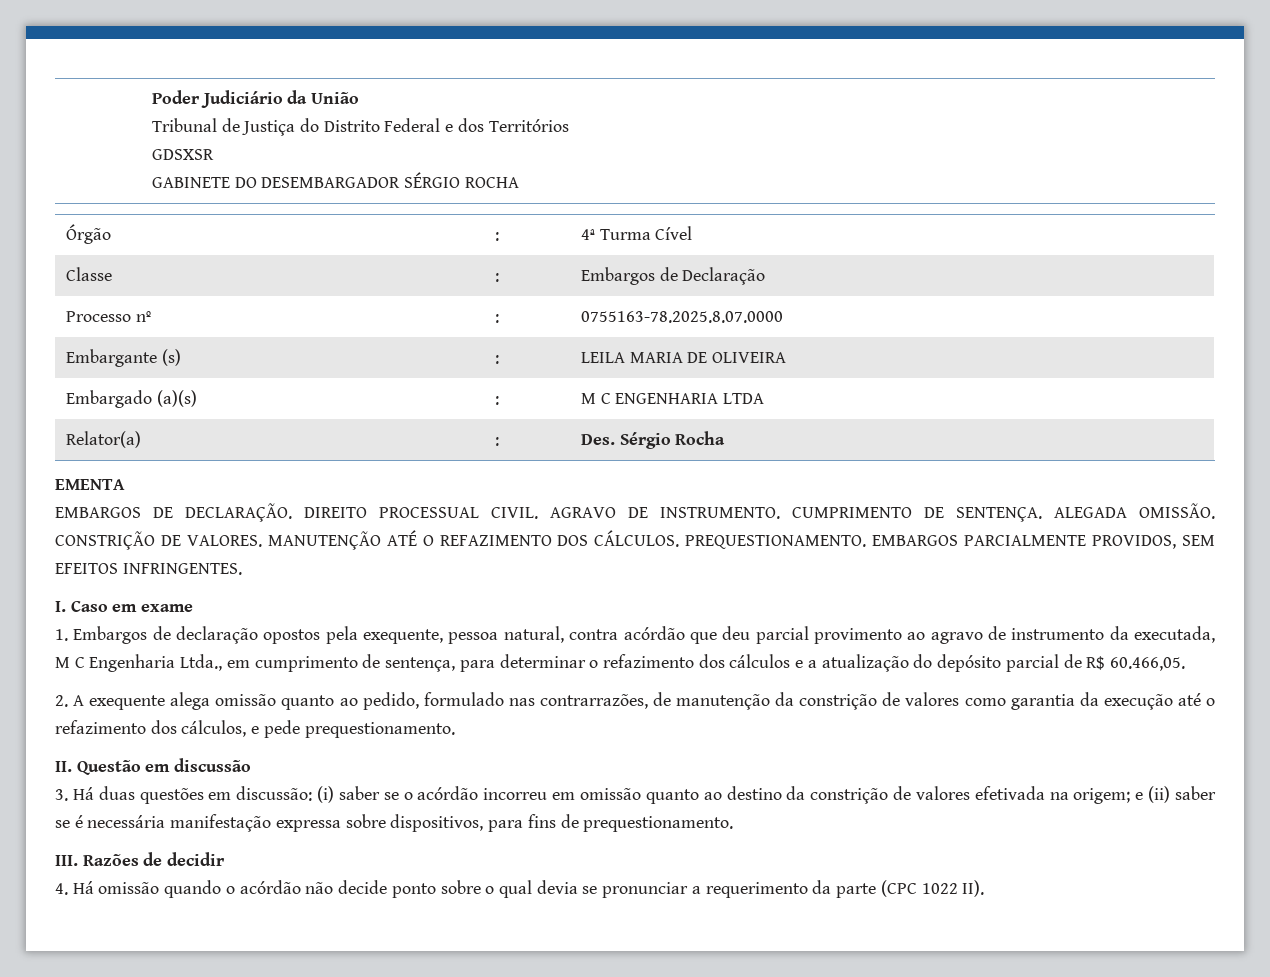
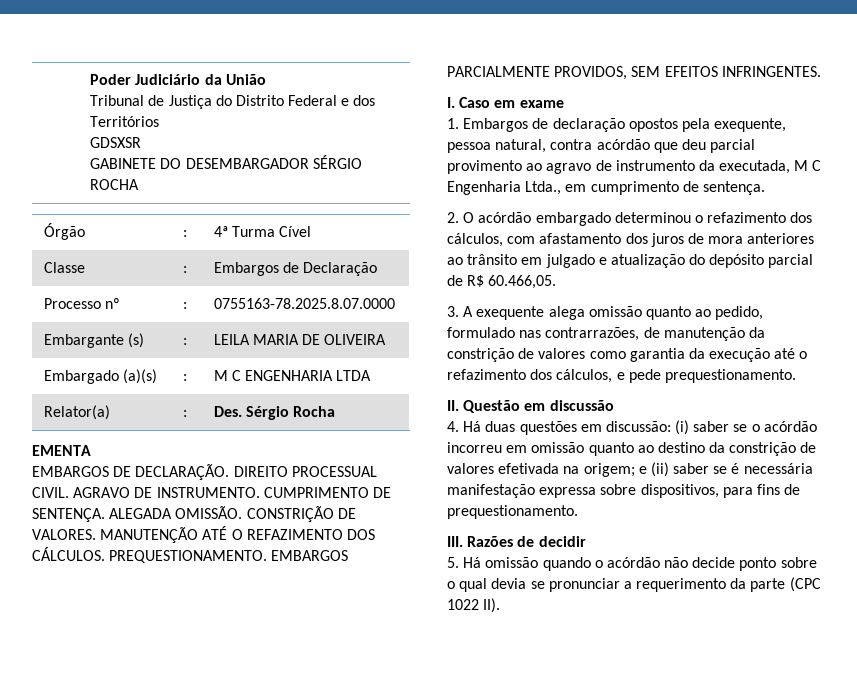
[385,654,817,672] sentença, para determinar o refazimento dos cálculos e a -> [702,181,765,195] [447,212,813,226] [447,233,815,247] [447,254,607,268] sentença. // 2. O acórdão embargado determinou o refazimento dos cálculos, com afastamento dos juros de mora anteriores ao trânsito em julgado e
[55,695,68,707] 2. -> [447,306,459,317] 3.
[55,789,68,801] 3. -> [447,421,459,432] 4.
[55,883,68,895] 4. -> [447,557,459,568] 5.

